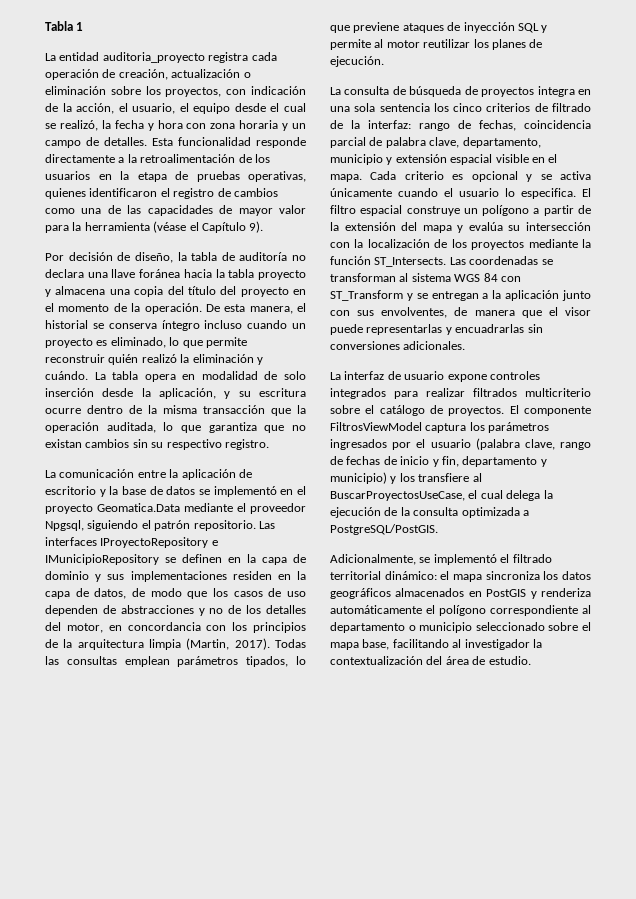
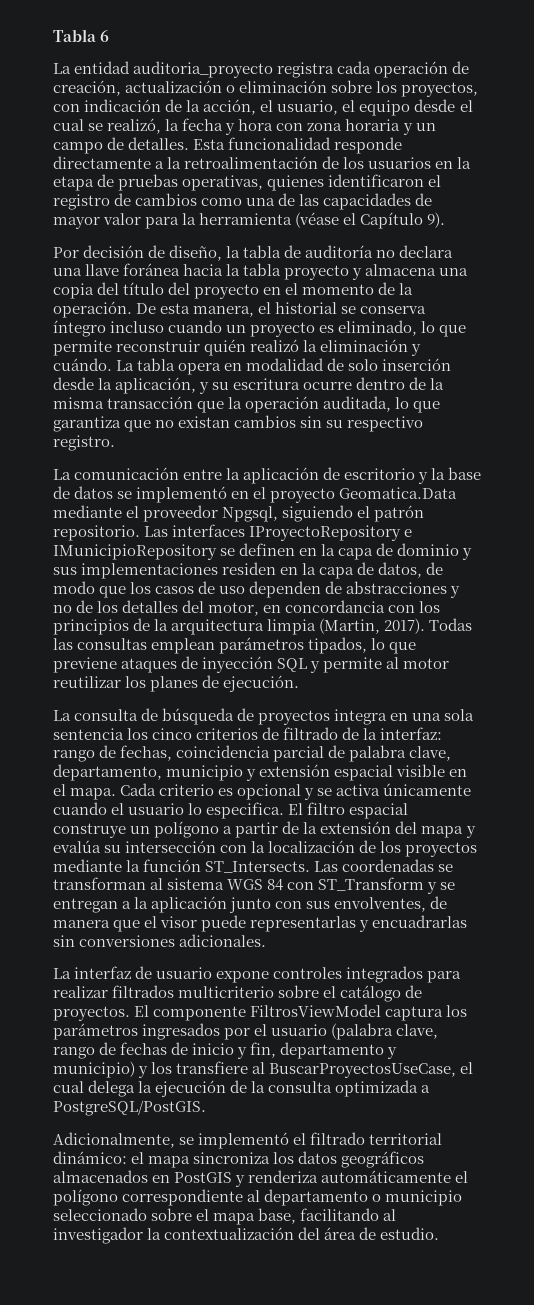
[76,22,84,31] 1 -> [100,30,110,42] 6

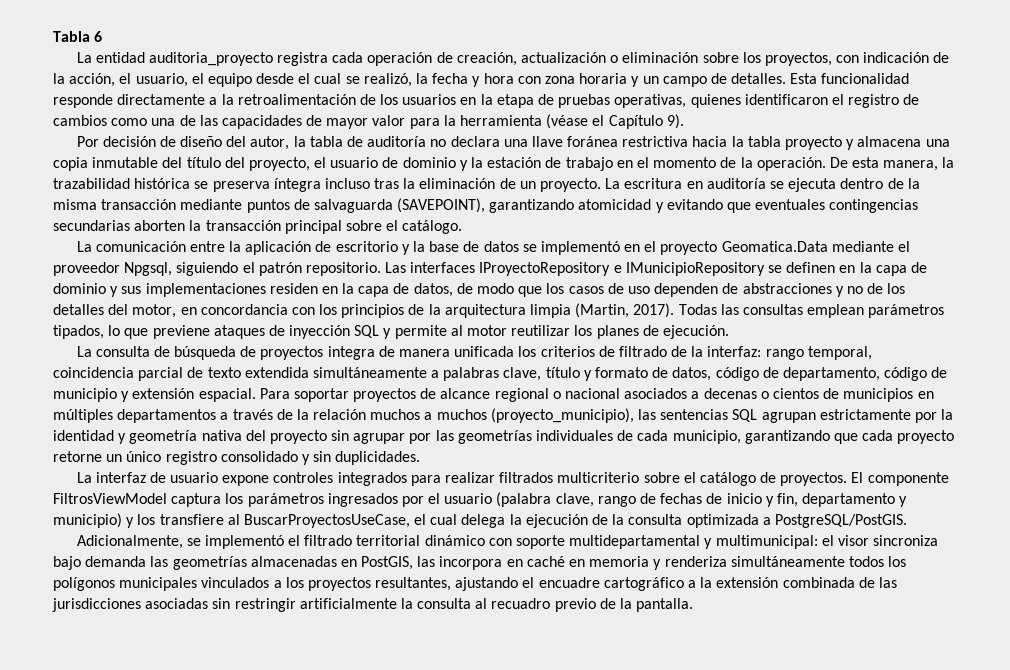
[169,245,223,261] diseño, -> [180,136,290,150] diseño del autor,
(181, 269) none -> [622,136,689,147] restrictiva
(94, 291) none -> [92,157,159,168] inmutable
[194,284,260,299] proyecto -> [248,157,613,171] proyecto, el usuario de dominio y la estación de trabajo
[258,302,427,314] [53,320,467,337] [53,339,422,356] [53,358,452,375] [53,377,353,394] el historial se conserva íntegro incluso cuando un proyecto es eliminado, lo que permite reconstruir quién realizó la eliminación y cuándo. La tabla opera en modalidad de solo inserción desde la aplicación, y su escritura ocurre -> [942,157,955,168] [53,178,837,192] la trazabilidad histórica se preserva íntegra incluso tras la eliminación de un proyecto. La escritura en auditoría se ejecuta
[197,396,441,413] [53,415,424,432] [53,435,115,451] que la operación auditada, lo que garantiza que no existan cambios sin su respectivo registro. -> [180,198,919,213] [53,220,463,234] mediante puntos de salvaguarda (SAVEPOINT), garantizando atomicidad y evitando que eventuales contingencias secundarias aborten la transacción principal sobre el catálogo.
[390,709,475,721] [53,728,193,740] en una sola sentencia los cinco -> [378,346,537,357] de manera unificada los
[99,745,173,761] de fechas, -> [807,346,872,360] temporal,
[349,745,452,762] [53,764,468,781] [53,783,472,800] [53,802,409,819] [53,821,476,838] [53,840,478,857] [53,859,454,873] [53,877,456,894] [53,896,448,913] [53,915,468,932] [53,934,267,947] palabra clave, departamento, municipio y extensión espacial visible en el mapa. Cada criterio es opcional y se activa únicamente cuando el usuario lo especifica. El filtro espacial construye un polígono a partir de la extensión del mapa y evalúa su intersección con la localización de los proyectos mediante la función ST_Intersects. Las coordenadas se transforman al sistema WGS 84 con ST_Transform y se entregan a la aplicación junto con sus envolventes, de manera que el visor puede representarlas y encuadrarlas sin conversiones adicionales. -> [207,367,948,381] [53,388,934,402] [53,408,954,423] [53,430,955,444] [53,451,421,465] texto extendida simultáneamente a palabras clave, título y formato de datos, código de departamento, código de municipio y extensión espacial. Para soportar proyectos de alcance regional o nacional asociados a decenas o cientos de municipios en múltiples departamentos a través de la relación muchos a muchos (proyecto_municipio), las sentencias SQL agrupan estrictamente por la identidad y geometría nativa del proyecto sin agrupar por las geometrías individuales de cada municipio, garantizando que cada proyecto retorne un único registro consolidado y sin duplicidades.
[53,1151,425,1168] [53,1170,469,1187] [53,1189,463,1206] [53,1208,397,1225] [53,1227,440,1244] dinámico: el mapa sincroniza los datos geográficos almacenados en PostGIS y renderiza automáticamente el polígono correspondiente al departamento o municipio seleccionado sobre el mapa base, facilitando al investigador la contextualización del área de estudio. -> [424,535,939,549] [53,556,907,570] [53,577,897,591] [52,598,694,612] dinámico con soporte multidepartamental y multimunicipal: el visor sincroniza bajo demanda las geometrías almacenadas en PostGIS, las incorpora en caché en memoria y renderiza simultáneamente todos los polígonos municipales vinculados a los proyectos resultantes, ajustando el encuadre cartográfico a la extensión combinada de las jurisdicciones asociadas sin restringir artificialmente la consulta al recuadro previo de la pantalla.

